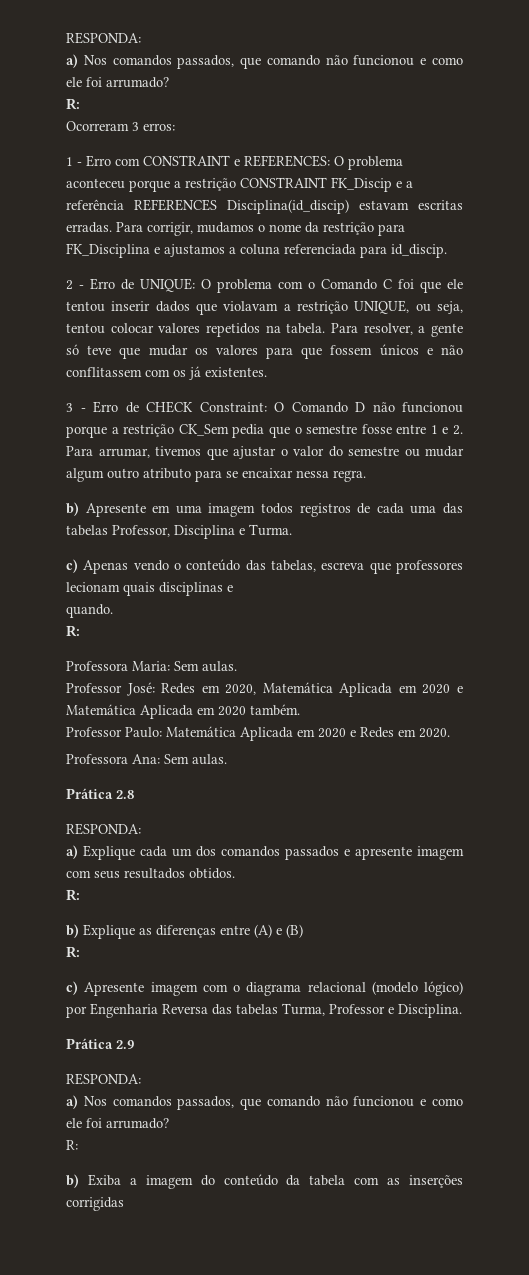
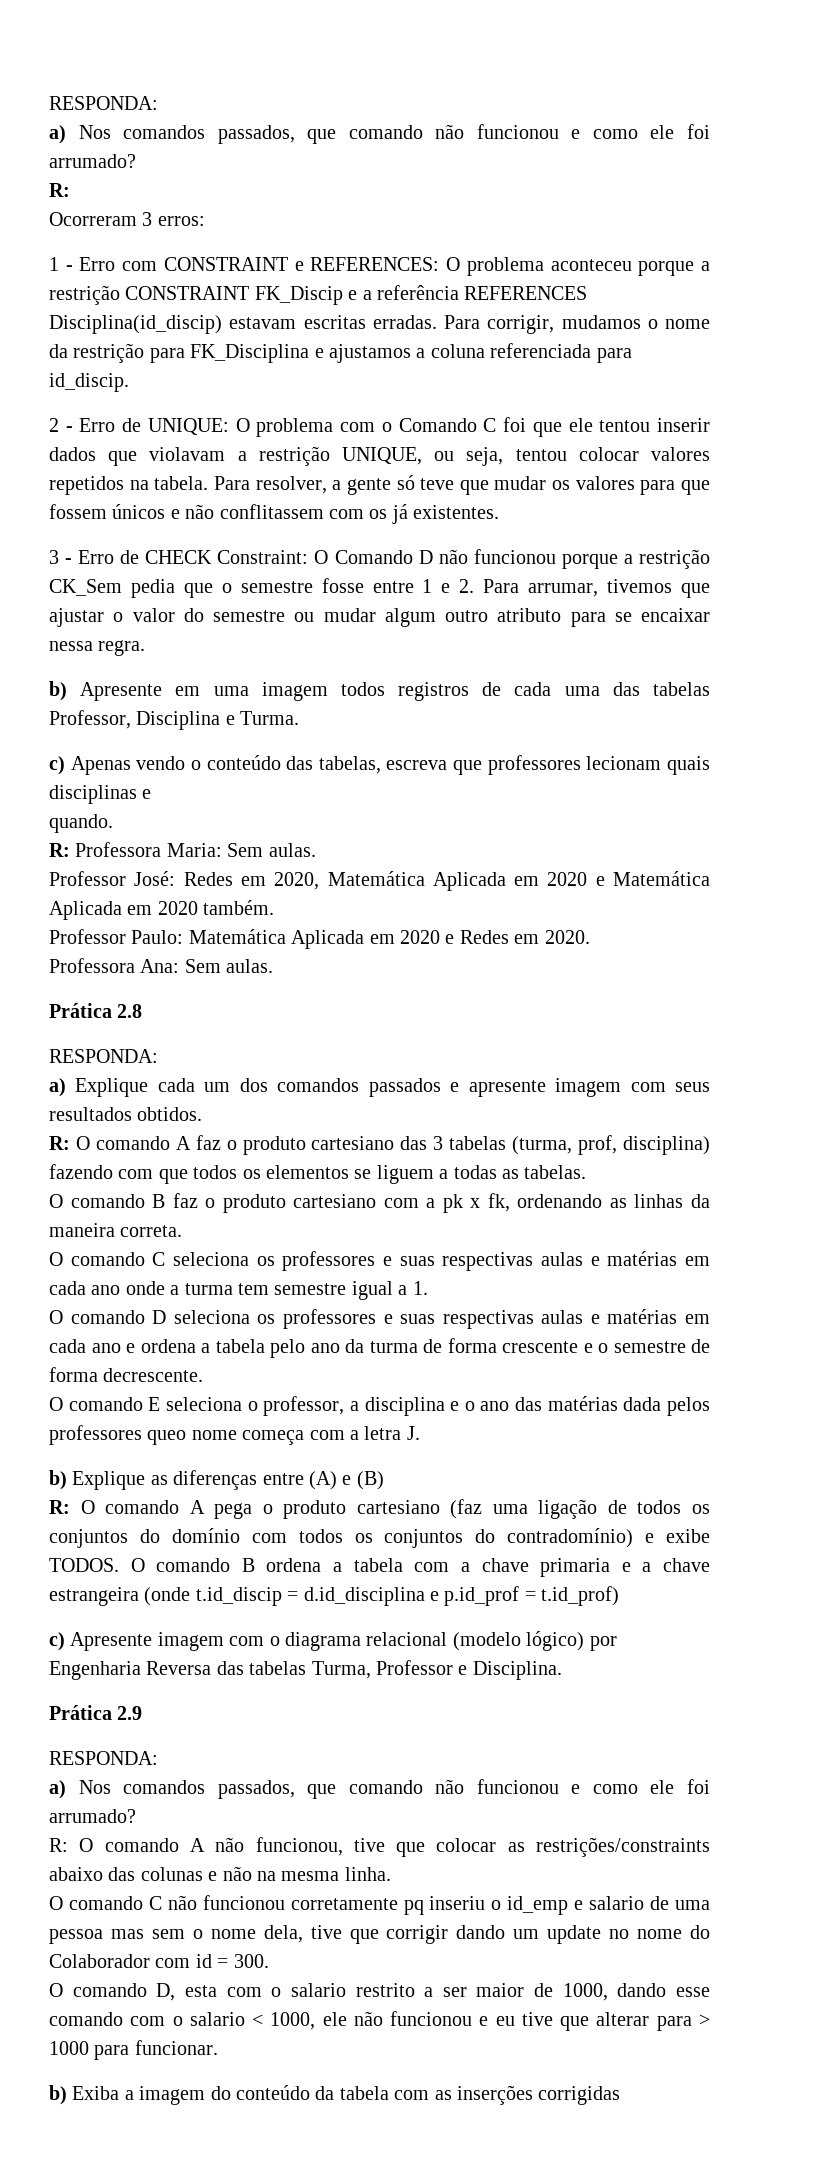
(80, 631) // -> (70, 850) none
(80, 895) none -> [75,1135,710,1155] [49,1164,587,1184] [49,1193,710,1213] [49,1223,183,1237] [49,1251,710,1271] [49,1281,428,1300] [49,1309,710,1329] [49,1338,710,1358] [49,1367,204,1382] [49,1396,710,1416] [49,1425,420,1445] O comando A faz o produto cartesiano das 3 tabelas (turma, prof, disciplina) fazendo com que todos os elementos se liguem a todas as tabelas. // O comando B faz o produto cartesiano com a pk x fk, ordenando as linhas da maneira correta. // O comando C seleciona os professores e suas respectivas aulas e matérias em cada ano onde a turma tem semestre igual a 1. // O comando D seleciona os professores e suas respectivas aulas e matérias em cada ano e ordena a tabela pelo ano da turma de forma crescente e o semestre de forma decrescente. // O comando E seleciona o professor, a disciplina e o ano das matérias dada pelos professores queo nome começa com a letra J.
(80, 952) none -> [80,1499,711,1519] [49,1528,710,1548] [49,1558,711,1577] [49,1586,620,1606] O comando A pega o produto cartesiano (faz uma ligação de todos os conjuntos do domínio com todos os conjuntos do contradomínio) e exibe TODOS. O comando B ordena a tabela com a chave primaria e a chave estrangeira (onde t.id_discip = d.id_disciplina e p.id_prof = t.id_prof)
(78, 1145) none -> [79,1837,710,1857] [49,1866,391,1881] [49,1895,710,1915] [49,1925,711,1944] [49,1954,269,1968] [49,1983,710,2001] [49,2011,710,2031] [49,2040,218,2060] O comando A não funcionou, tive que colocar as restrições/constraints abaixo das colunas e não na mesma linha. // O comando C não funcionou corretamente pq inseriu o id_emp e salario de uma pessoa mas sem o nome dela, tive que corrigir dando um update no nome do Colaborador com id = 300. // O comando D, esta com o salario restrito a ser maior de 1000, dando esse comando com o salario < 1000, ele não funcionou e eu tive que alterar para > 1000 para funcionar.

